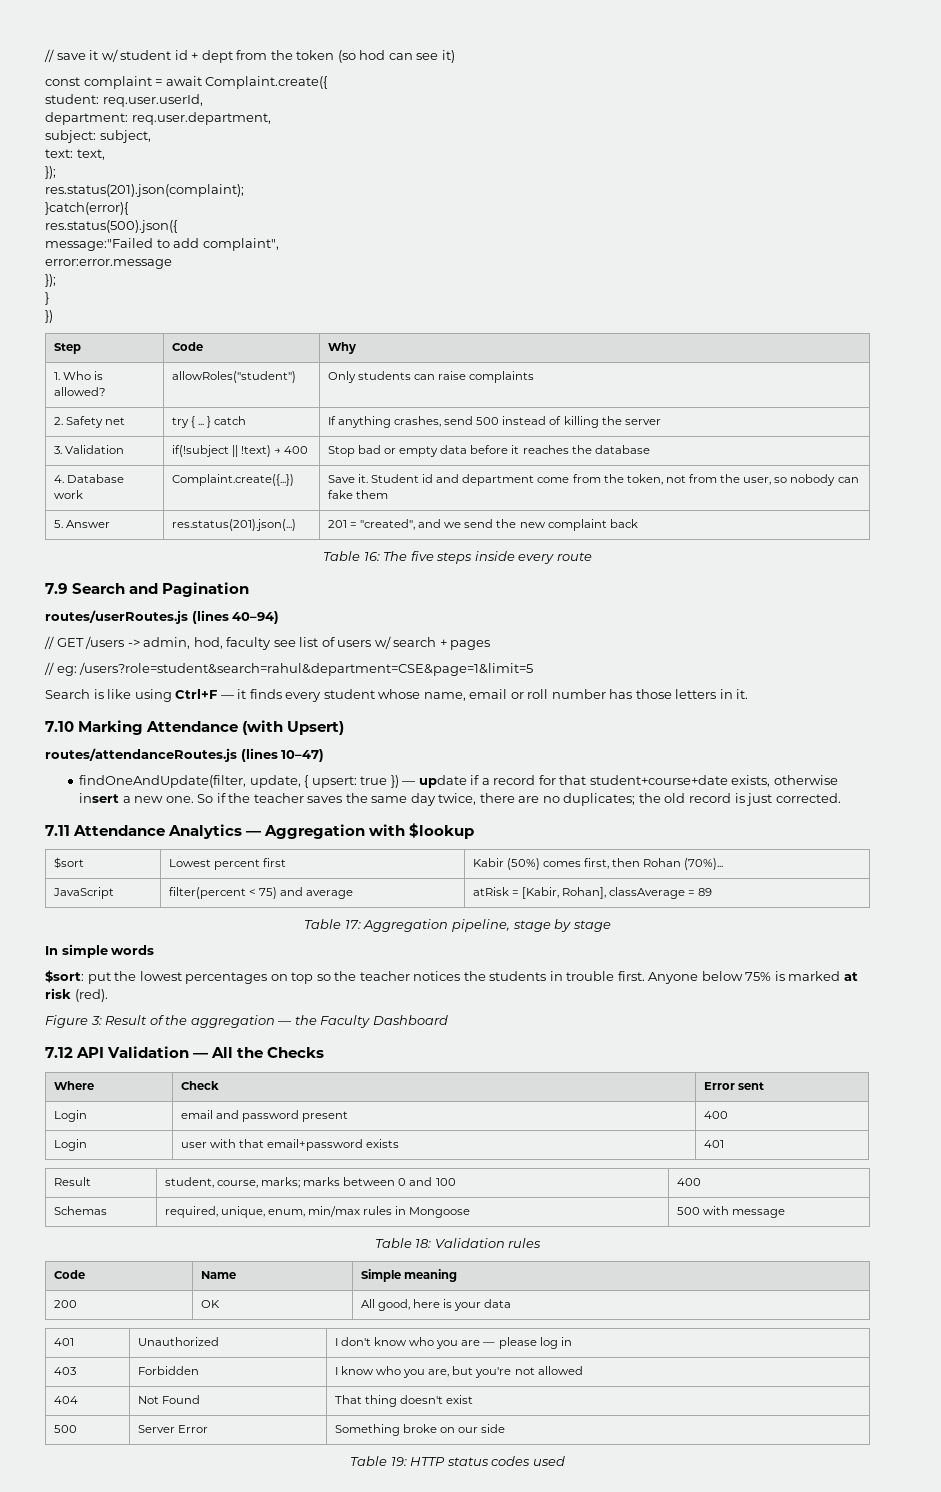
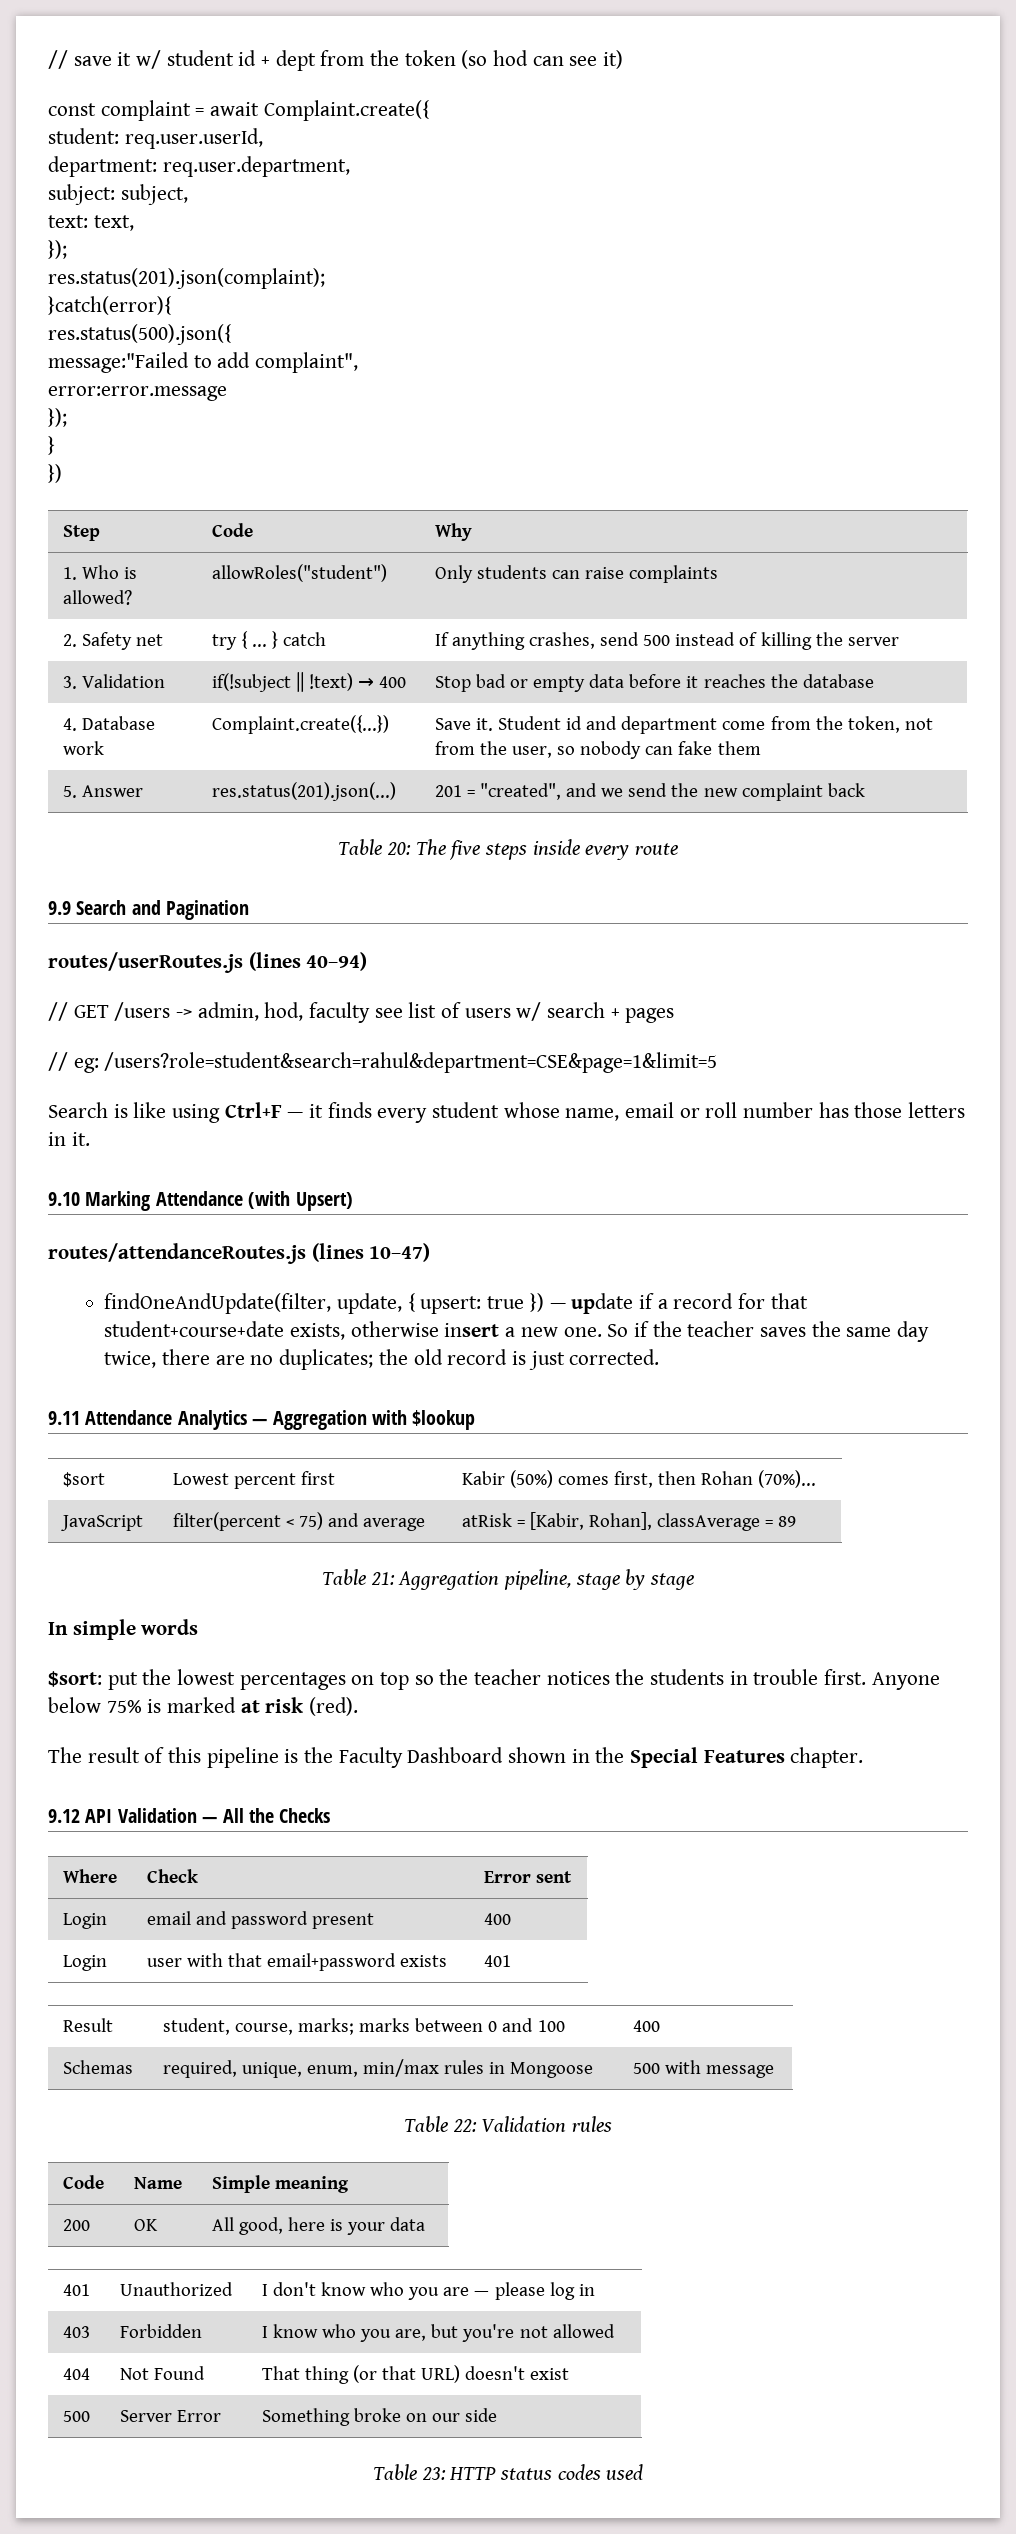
[363,552,380,561] 16: -> [386,842,411,855] 20:
[45,583,68,594] 7.9 -> [48,901,71,915] 9.9
[45,721,74,732] 7.10 -> [48,1192,80,1206] 9.10
[45,825,70,836] 7.11 -> [48,1411,80,1425] 9.11
[344,920,361,929] 17: -> [370,1572,395,1585] 21:
[45,1015,448,1028] [45,1047,73,1058] Figure 3: Result of the aggregation — the Faculty Dashboard // 7.12 -> [48,1747,864,1768] [48,1809,80,1823] The result of this pipeline is the Faculty Dashboard shown in the Special Features chapter. // 9.12
[415,1239,432,1248] 18: -> [452,2119,477,2132] 22:
(397, 1401) none -> [352,2365,461,2383] (or that URL)
[390,1457,407,1466] 19: -> [421,2467,446,2480] 23:

